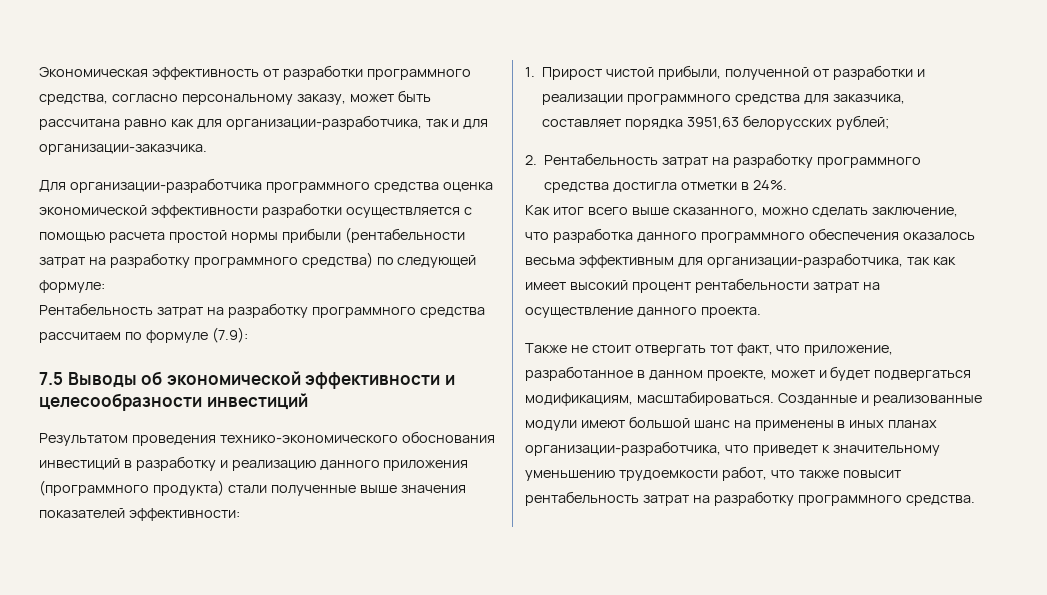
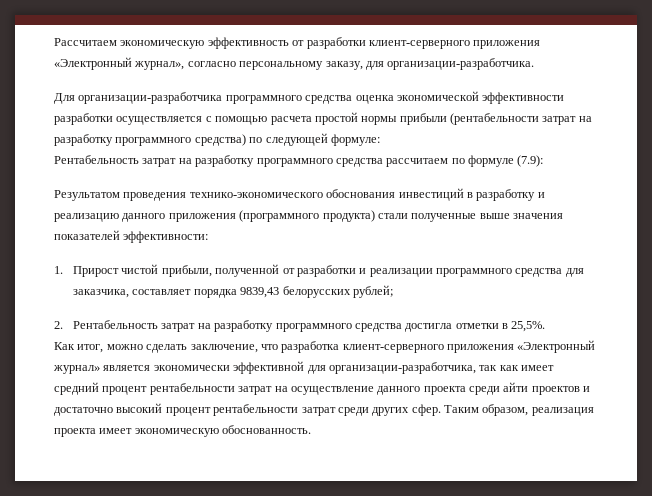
[39,67,148,77] Экономическая -> [54,38,205,49] Рассчитаем экономическую
[366,69,471,80] [39,90,431,105] [39,115,489,130] [39,144,207,155] программного средства, согласно персональному заказу, может быть рассчитана равно как для организации-разработчика, так и для организации-заказчика. -> [368,40,541,49] [54,57,535,70] клиент-серверного приложения «Электронный журнал», согласно персональному заказу, для организации-разработчика.
[39,371,455,389] [39,393,308,411] // 7.5 Выводы об экономической эффективности и целесообразности инвестиций -> (544, 161) none
[687,117,740,129] 3951,63 -> [240,287,280,298] 9839,43
[752,180,787,190] 24%. -> [511,321,546,332] 25,5%.
[552,207,758,217] итог всего выше сказанного, -> [77,344,104,353] итог,
[636,228,975,243] [525,255,674,268] данного программного обеспечения оказалось весьма эффективным -> [342,340,596,353] [53,361,305,374] клиент-серверного приложения «Электронный журнал» является экономически эффективной
[569,280,628,290] высокий -> [54,382,99,395] средний
[700,307,761,318] [525,343,894,356] [525,366,972,381] [525,391,982,406] [525,416,938,431] [525,441,940,456] [525,466,901,481] [525,491,975,506] проекта. // Также не стоит отвергать тот факт, что приложение, разработанное в данном проекте, может и будет подвергаться модификациям, масштабироваться. Созданные и реализованные модули имеют большой шанс на применены в иных планах организации-разработчика, что приведет к значительному уменьшению трудоемкости работ, что также повысит рентабельность затрат на разработку программного средства. -> [423,382,591,395] [54,403,594,416] [54,425,312,437] проекта среди айти проектов и достаточно высокий процент рентабельности затрат среди других сфер. Таким образом, реализация проекта имеет экономическую обоснованность.

